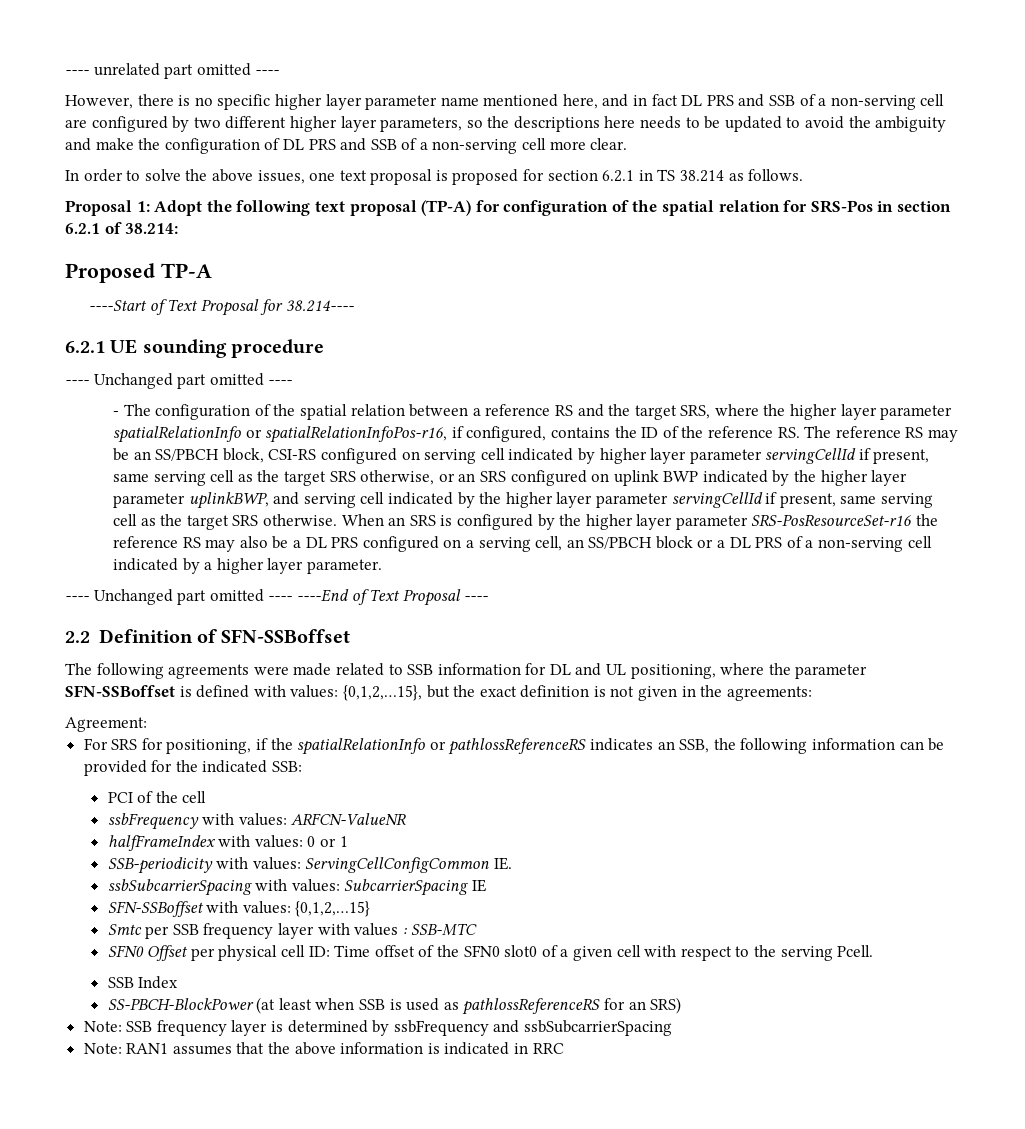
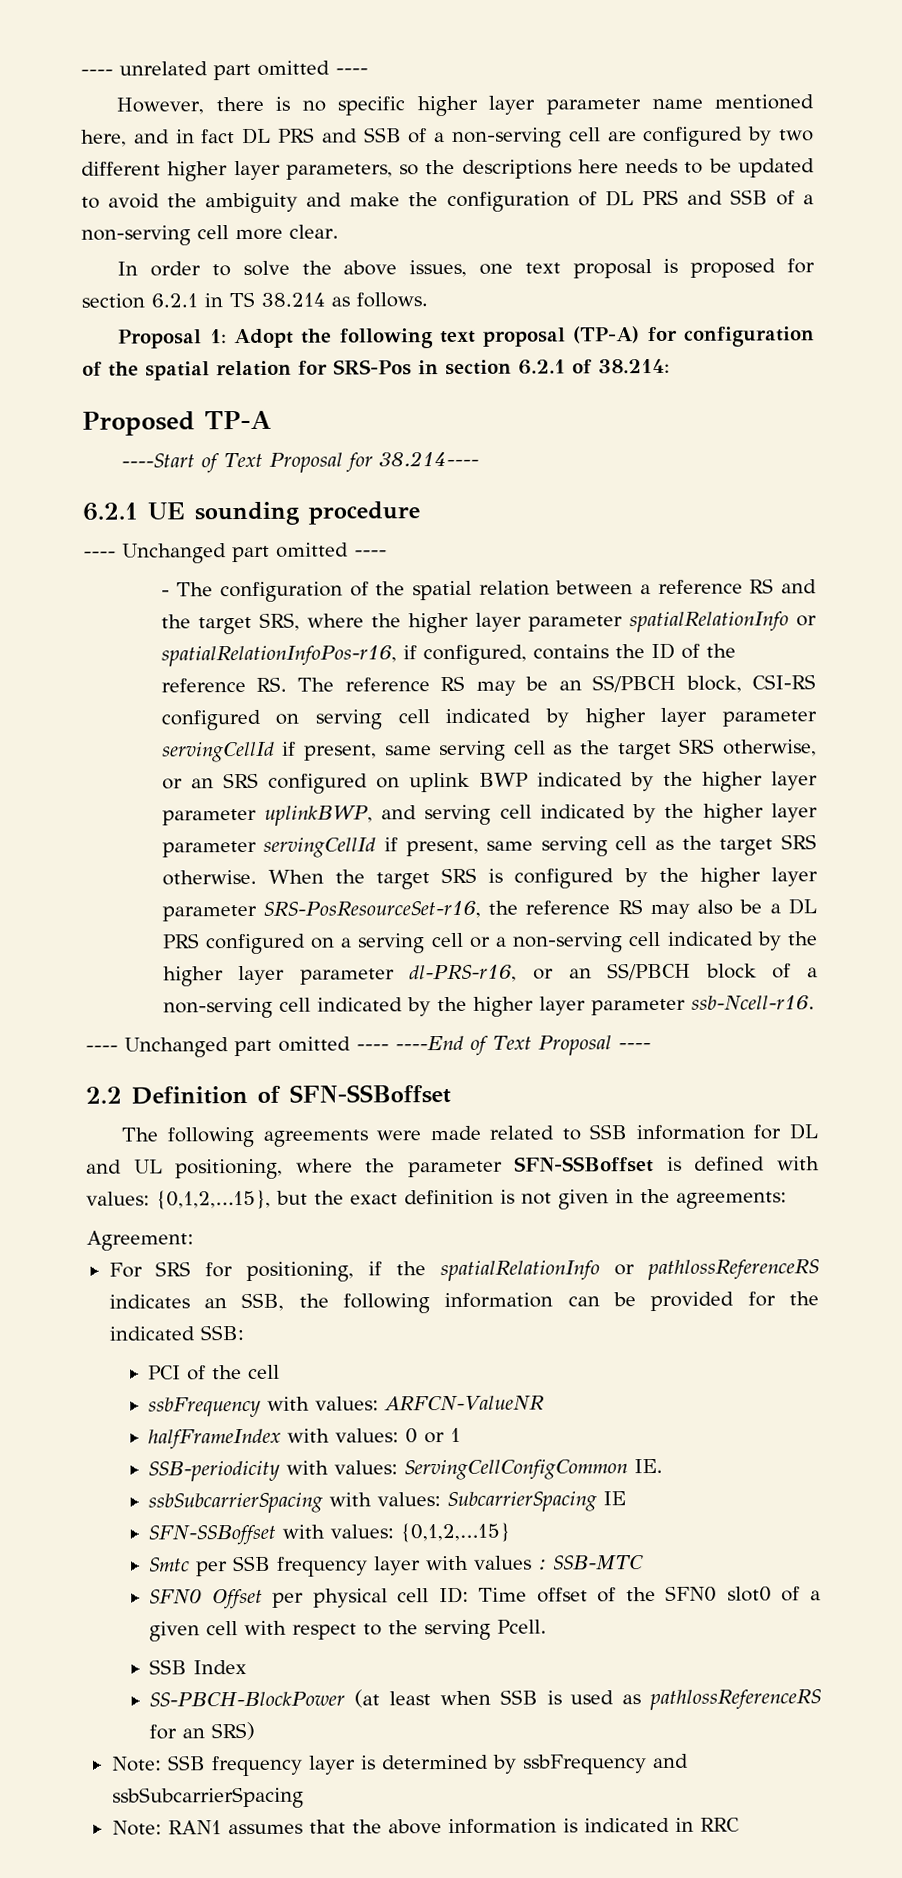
[388,517,406,526] an -> [334,869,431,890] the target
[751,514,913,526] SRS-PosResourceSet-r16 -> [262,900,481,919] SRS-PosResourceSet-r16,
[535,536,783,551] cell, an SS/PBCH block or a DL PRS -> [430,931,819,953] [162,962,757,987] cell or a non-serving cell indicated by the higher layer parameter dl-PRS-r16, or an SS/PBCH block
[204,558,382,574] a higher layer parameter. -> [436,995,815,1017] the higher layer parameter ssb-Ncell-r16.

